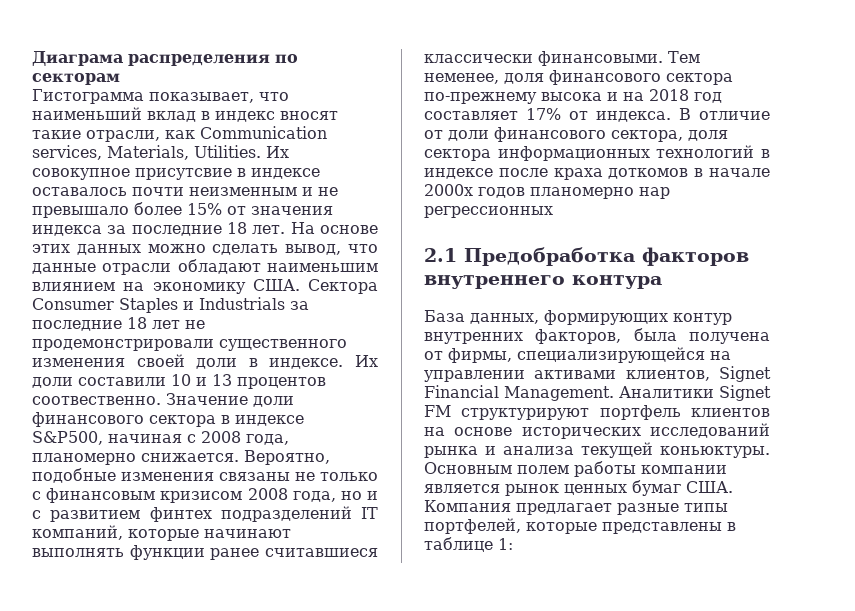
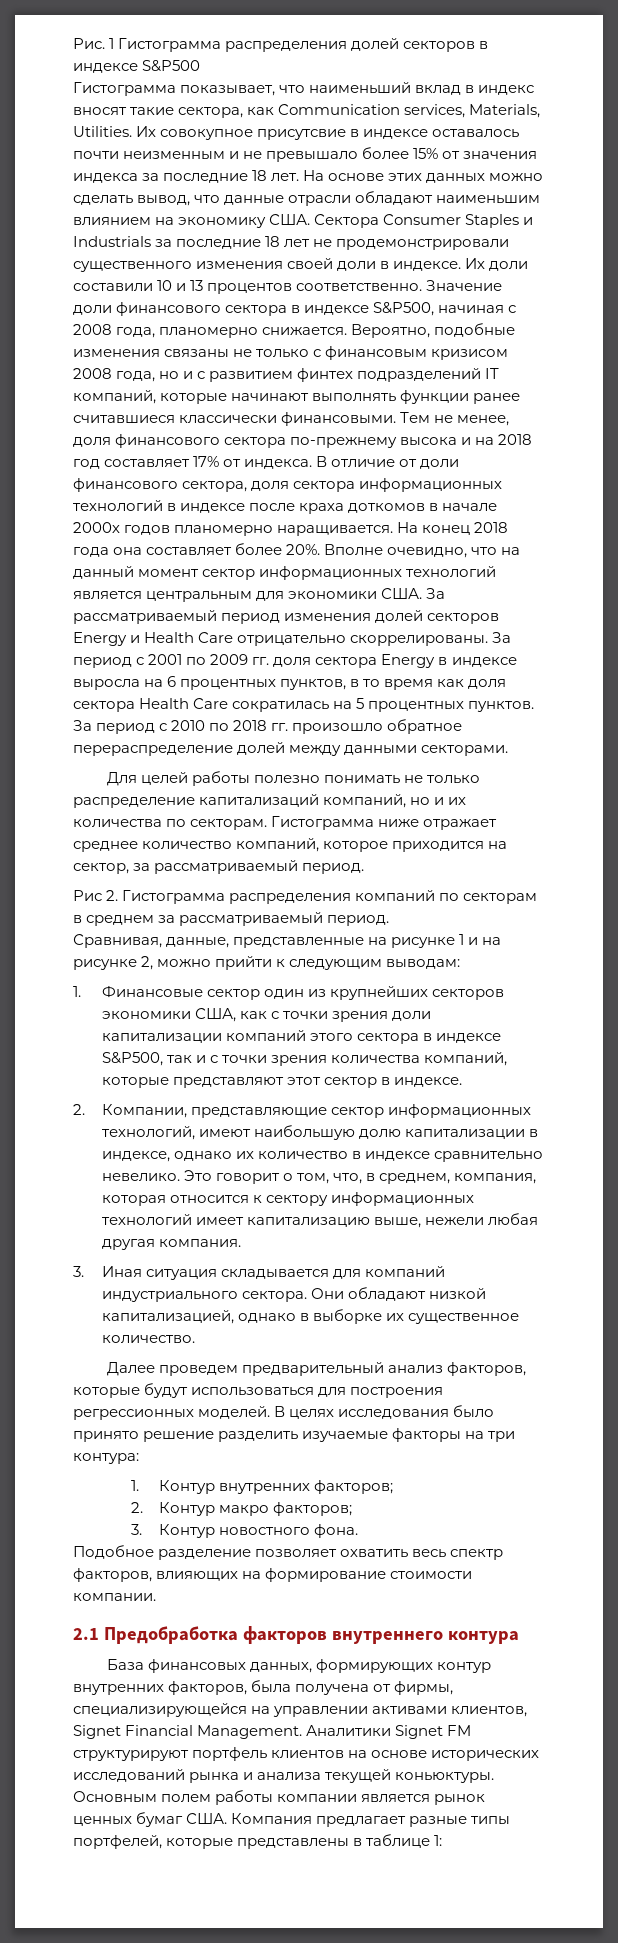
[32,51,298,66] [32,73,120,85] Диаграма распределения по секторам -> [73,38,489,52] [73,60,201,73] Рис. 1 Гистограмма распределения долей секторов в индексе S&P500
[86,130,160,142] отрасли, -> [178,107,244,118] сектора,
[32,396,161,405] соотвественно. -> [296,283,423,291] соответственно.
[424,73,499,84] неменее, -> [434,415,510,426] не менее,
[639,187,670,199] [424,206,553,218] нар регрессионных -> [277,522,509,536] [73,543,521,558] [73,566,497,580] [73,588,446,602] [73,610,500,624] [73,632,512,646] [73,654,517,668] [73,676,507,690] [73,698,535,712] [73,719,463,734] [73,742,509,756] [106,771,480,786] [73,794,467,808] [73,816,498,830] [73,838,508,852] [73,860,365,874] [73,890,538,904] [73,912,390,926] [73,934,502,948] [73,956,461,970] [73,986,505,1000] [101,1008,432,1022] [101,1030,502,1044] [101,1052,508,1066] [101,1077,463,1088] [73,1104,531,1118] [101,1125,539,1140] [101,1151,544,1162] [101,1170,537,1184] [101,1192,474,1206] [101,1213,539,1228] [101,1239,241,1250] [73,1266,445,1280] [101,1287,486,1302] [101,1309,520,1324] [101,1335,195,1343] [106,1362,526,1376] [73,1383,444,1398] [73,1405,495,1420] [73,1428,516,1442] [73,1453,139,1464] [130,1480,394,1494] [130,1502,353,1516] [130,1524,359,1538] [73,1545,504,1560] [73,1568,473,1582] [73,1593,156,1601] наращивается. На конец 2018 года она составляет более 20%. Вполне очевидно, что на данный момент сектор информационных технологий является центральным для экономики США. За рассматриваемый период изменения долей секторов Energy и Health Care отрицательно скоррелированы. За период с 2001 по 2009 гг. доля сектора Energy в индексе выросла на 6 процентных пунктов, в то время как доля сектора Health Care сократилась на 5 процентных пунктов. За период с 2010 по 2018 гг. произошло обратное перераспределение долей между данными секторами. // Для целей работы полезно понимать не только распределение капитализаций компаний, но и их количества по секторам. Гистограмма ниже отражает среднее количество компаний, которое приходится на сектор, за рассматриваемый период. // Рис 2. Гистограмма распределения компаний по секторам в среднем за рассматриваемый период. // Сравнивая, данные, представленные на рисунке 1 и на рисунке 2, можно прийти к следующим выводам: // 1. Финансовые сектор один из крупнейших секторов экономики США, как с точки зрения доли капитализации компаний этого сектора в индексе S&P500, так и с точки зрения количества компаний, которые представляют этот сектор в индексе. // 2. Компании, представляющие сектор информационных технологий, имеют наибольшую долю капитализации в индексе, однако их количество в индексе сравнительно невелико. Это говорит о том, что, в среднем, компания, которая относится к сектору информационных технологий имеет капитализацию выше, нежели любая другая компания. // 3. Иная ситуация складывается для компаний индустриального сектора. Они обладают низкой капитализацией, однако в выборке их существенное количество. // Далее проведем предварительный анализ факторов, которые будут использоваться для построения регрессионных моделей. В целях исследования было принято решение разделить изучаемые факторы на три контура: // 1. Контур внутренних факторов; // 2. Контур макро факторов; // 3. Контур новостного фона. // Подобное разделение позволяет охватить весь спектр факторов, влияющих на формирование стоимости компании.
(465, 316) none -> [147,1659,246,1673] финансовых

